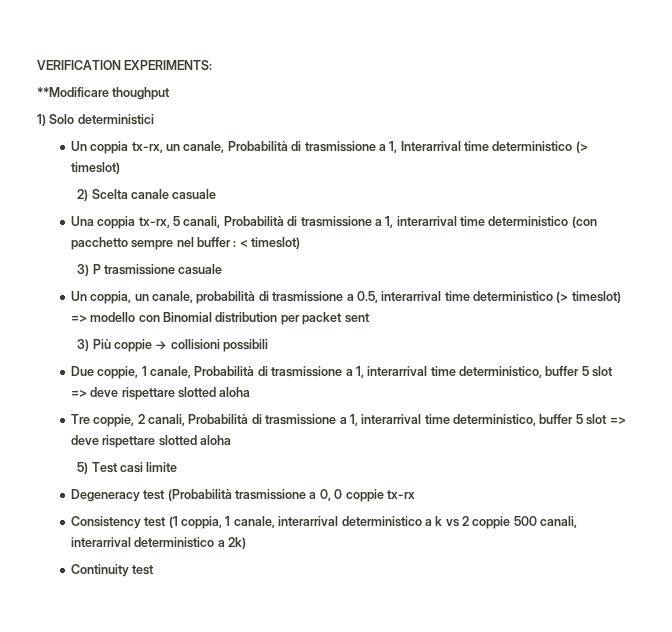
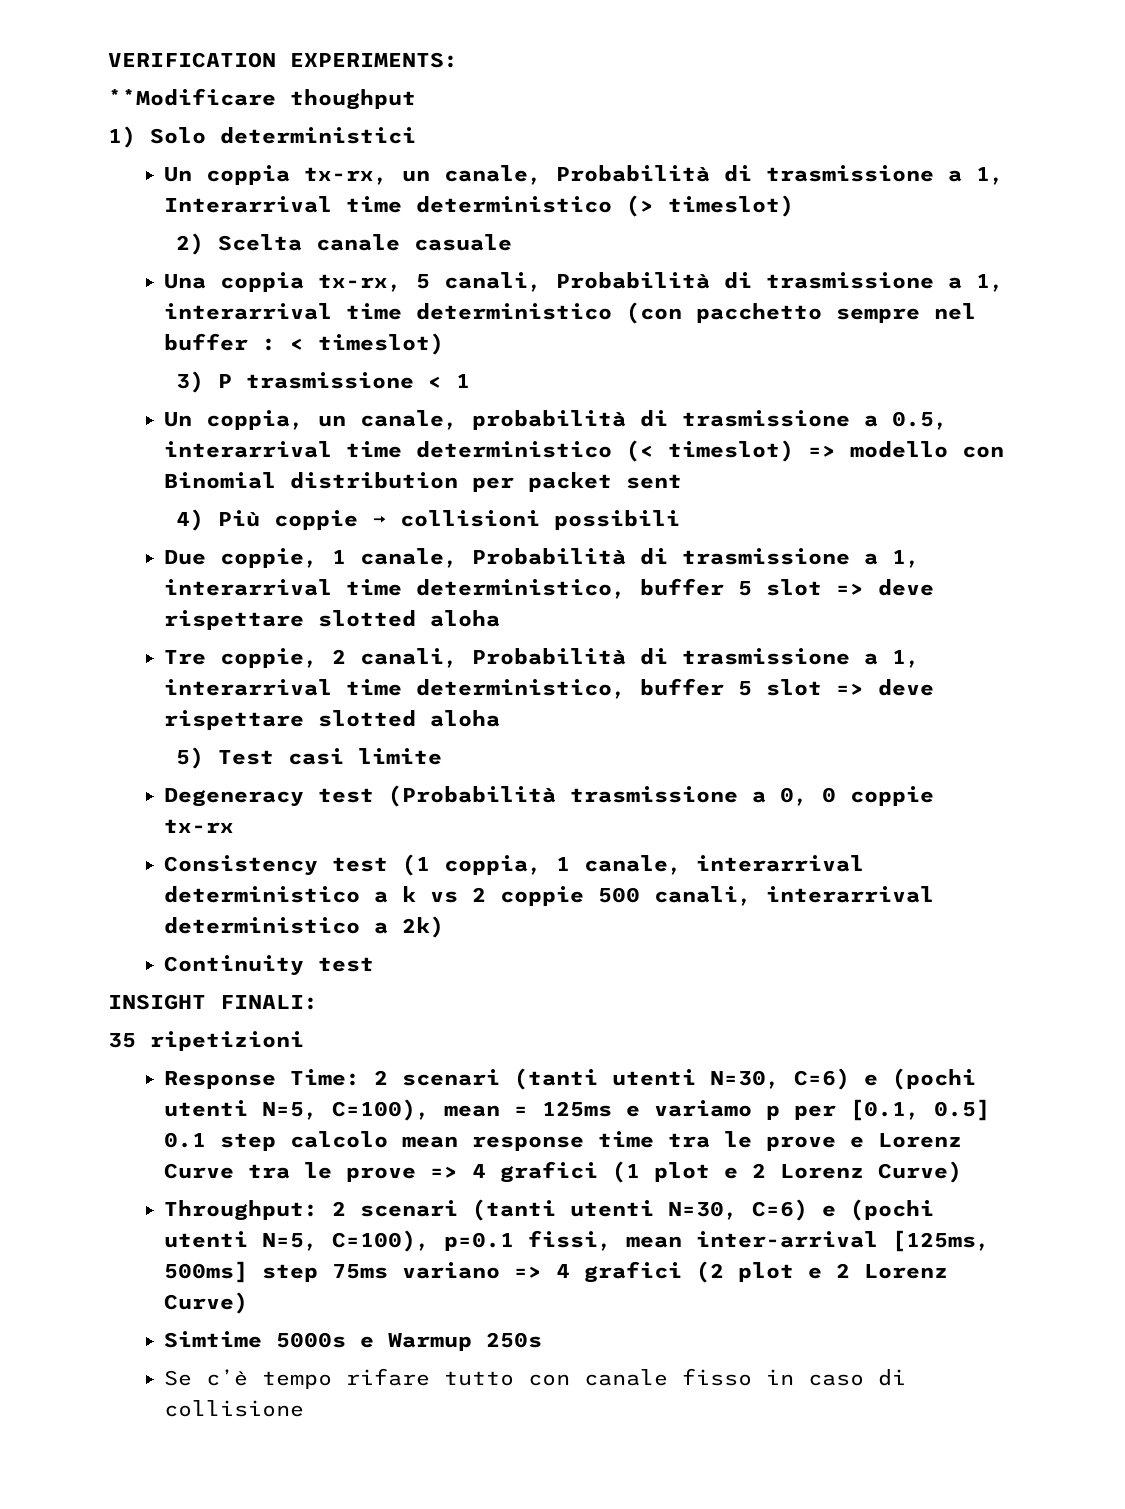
[178,264,223,275] casuale -> [427,374,470,388] < 1
[556,291,569,303] (> -> [625,440,654,462] (<
[77,339,90,351] 3) -> [175,509,204,531] 4)
(155, 570) none -> [108,994,318,1010] [108,1031,304,1051] [163,1068,976,1090] [163,1099,990,1121] [163,1131,962,1151] [163,1161,962,1183] [163,1199,934,1221] [163,1230,990,1252] [163,1261,948,1283] [163,1292,248,1314] [163,1331,542,1351] [163,1368,906,1389] [163,1400,304,1417] // INSIGHT FINALI: // 35 ripetizioni // Response Time: 2 scenari (tanti utenti N=30, C=6) e (pochi utenti N=5, C=100), mean = 125ms e variamo p per [0.1, 0.5] 0.1 step calcolo mean response time tra le prove e Lorenz Curve tra le prove => 4 grafici (1 plot e 2 Lorenz Curve) // Throughput: 2 scenari (tanti utenti N=30, C=6) e (pochi utenti N=5, C=100), p=0.1 fissi, mean inter-arrival [125ms, 500ms] step 75ms variano => 4 grafici (2 plot e 2 Lorenz Curve) // Simtime 5000s e Warmup 250s // Se c’è tempo rifare tutto con canale fisso in caso di collisione

